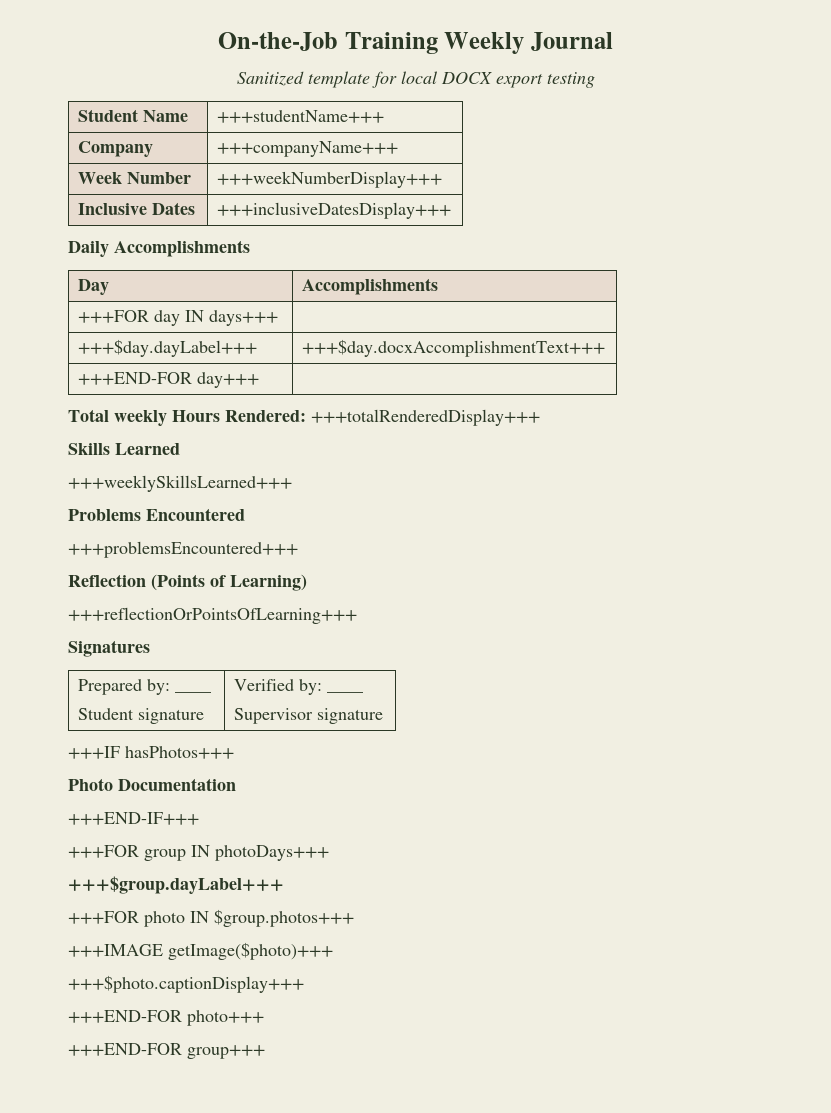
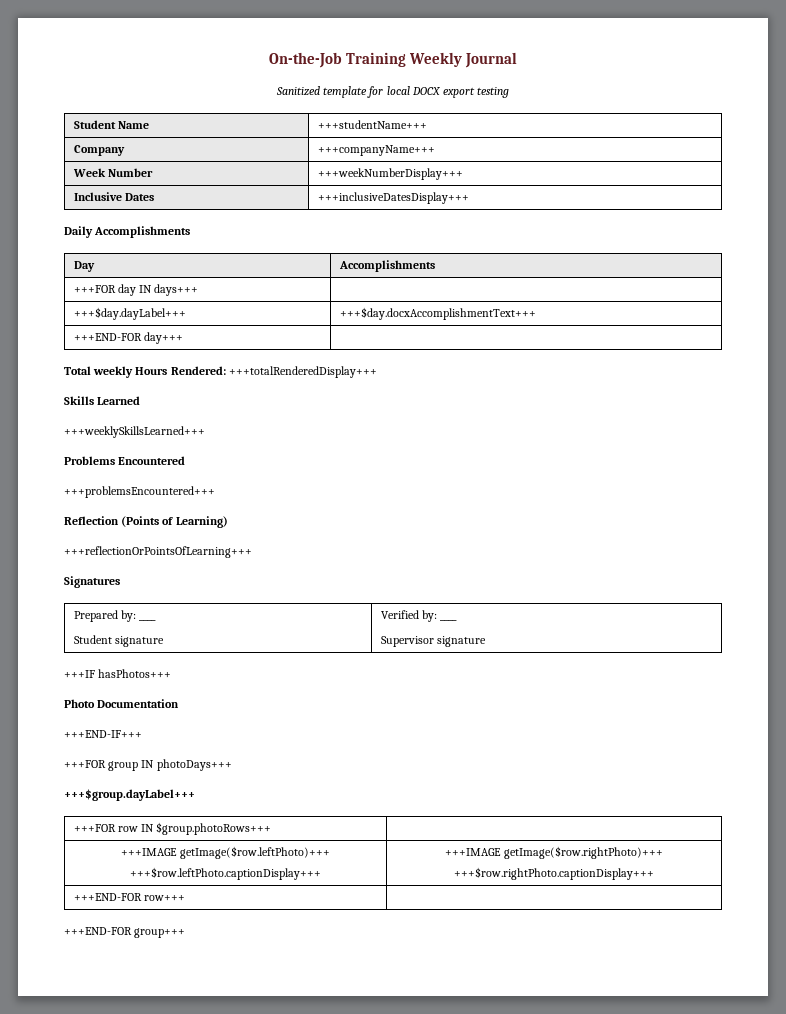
[68,909,354,927] [68,942,333,960] [68,975,304,993] [68,1010,264,1026] // +++FOR photo IN $group.photos+++ // +++IMAGE getImage($photo)+++ // +++$photo.captionDisplay+++ // +++END-FOR photo+++ -> [73,822,272,835] [121,846,330,859] [130,867,321,880] [445,846,663,859] [454,867,654,880] [73,893,185,901] // +++FOR row IN $group.photoRows+++ | // +++IMAGE getImage($row.leftPhoto)+++ // +++$row.leftPhoto.captionDisplay+++ | +++IMAGE getImage($row.rightPhoto)+++ // +++$row.rightPhoto.captionDisplay+++ // +++END-FOR row+++ |

